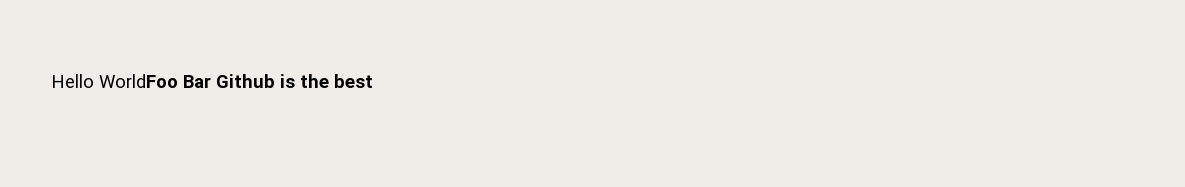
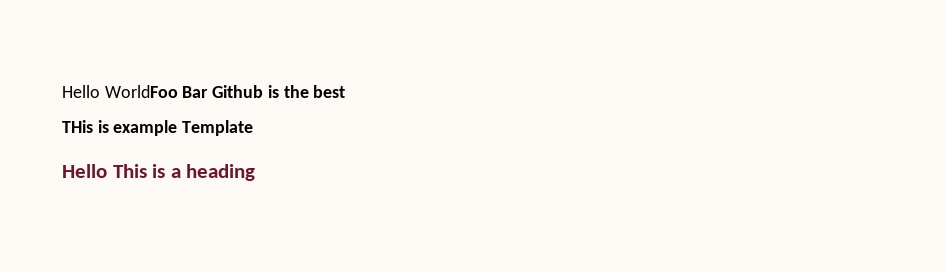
(373, 81) none -> [62,120,254,136] [62,164,256,181] // THis is example Template // Hello This is a heading

